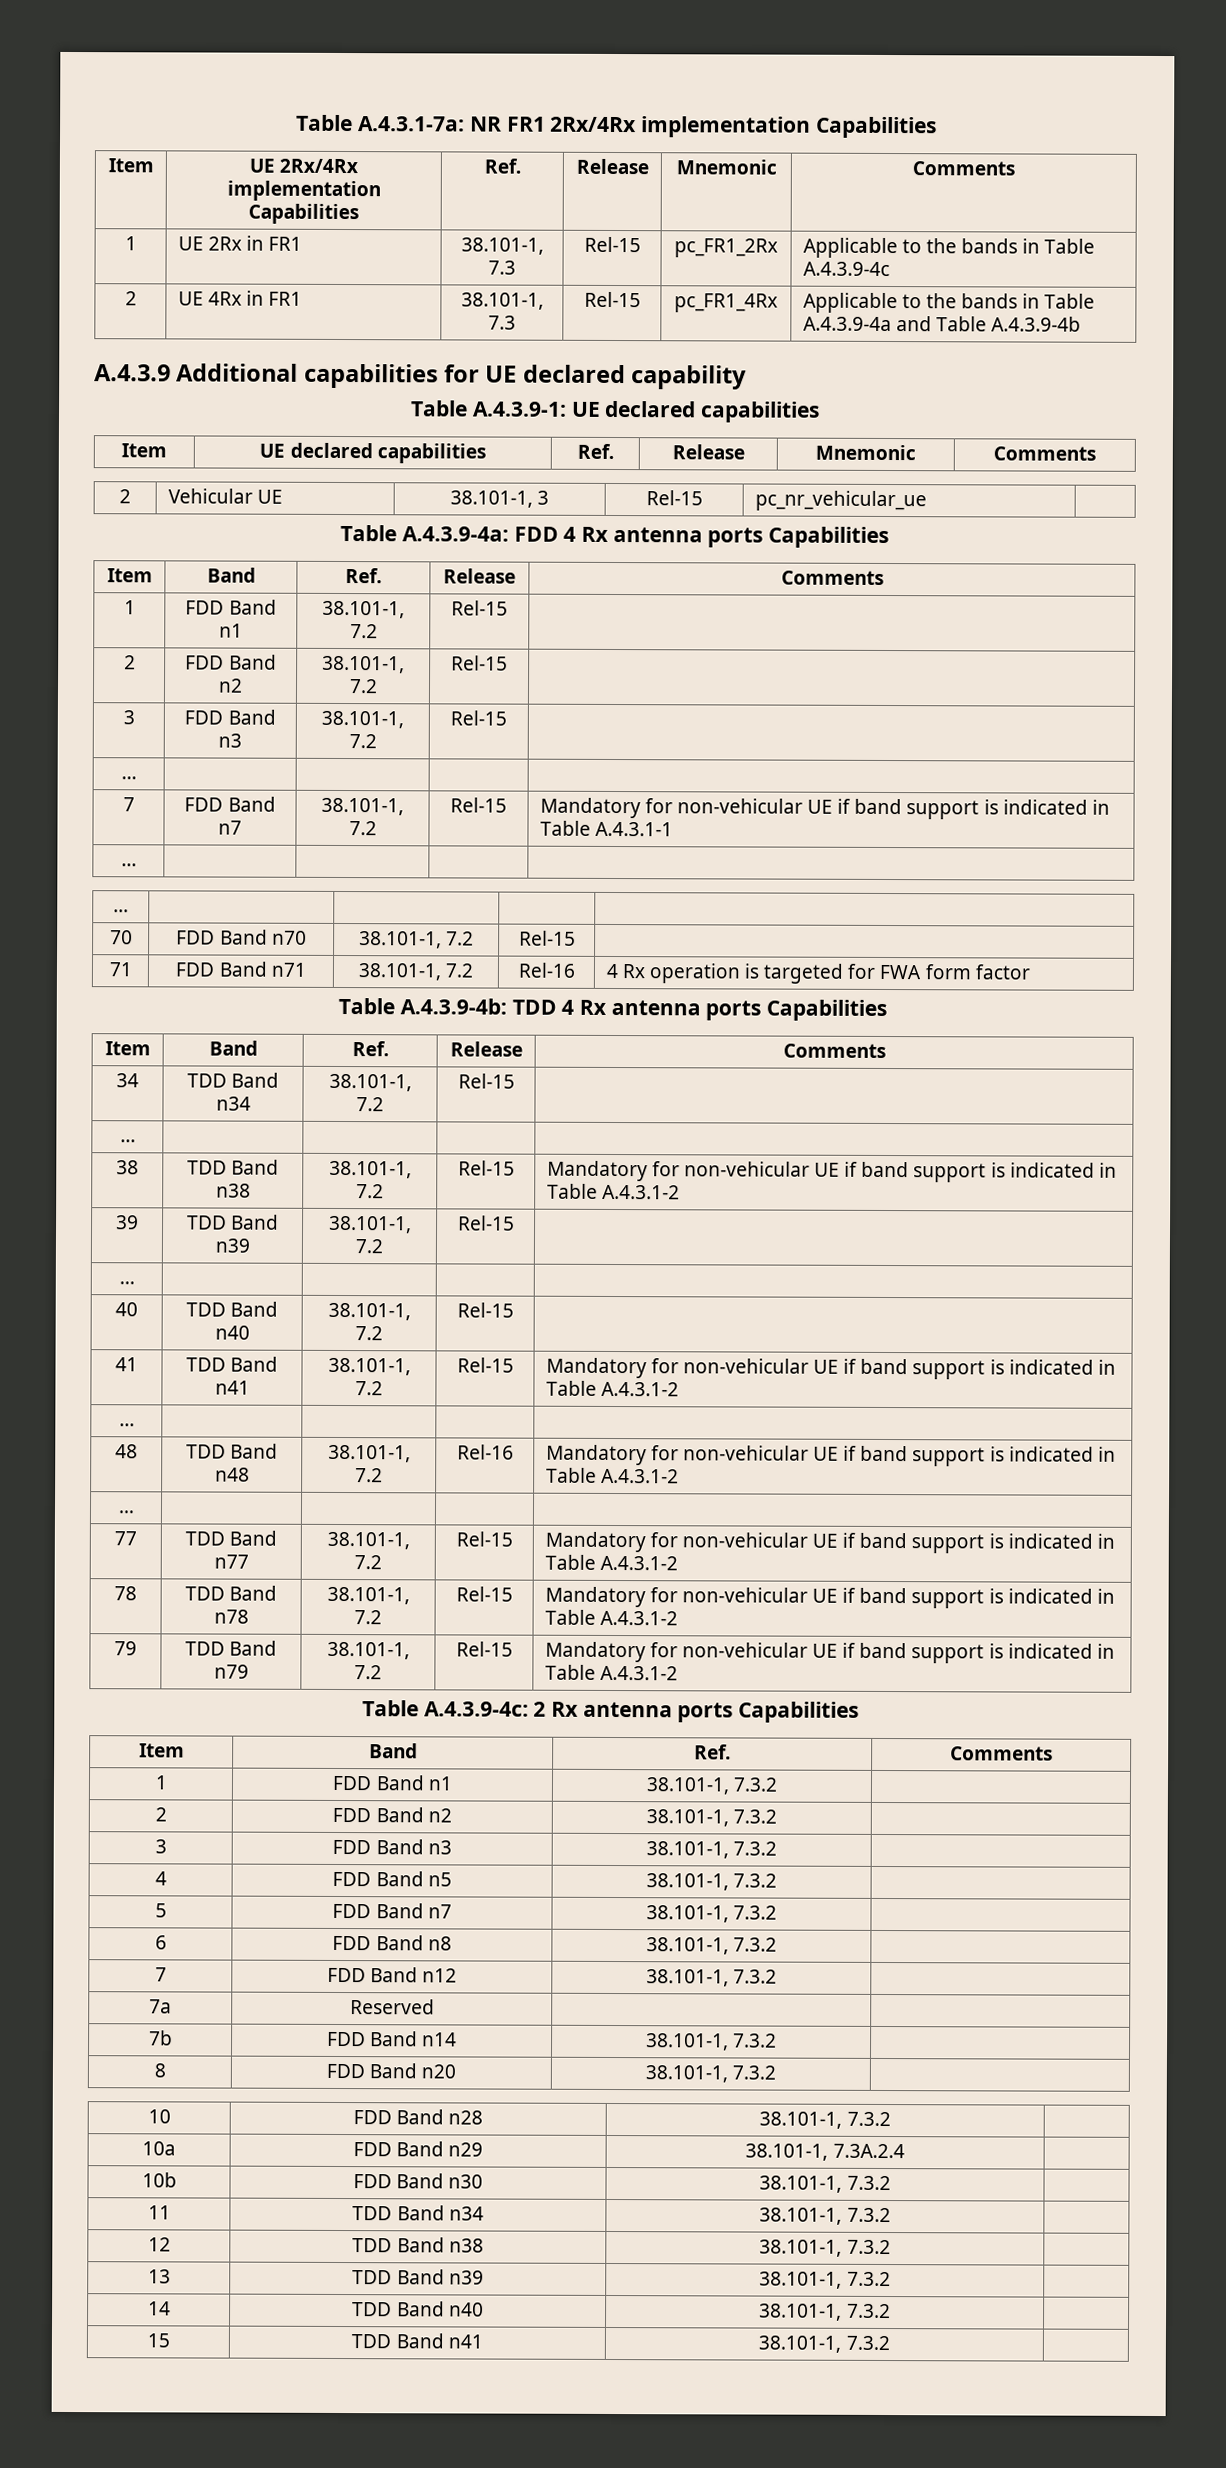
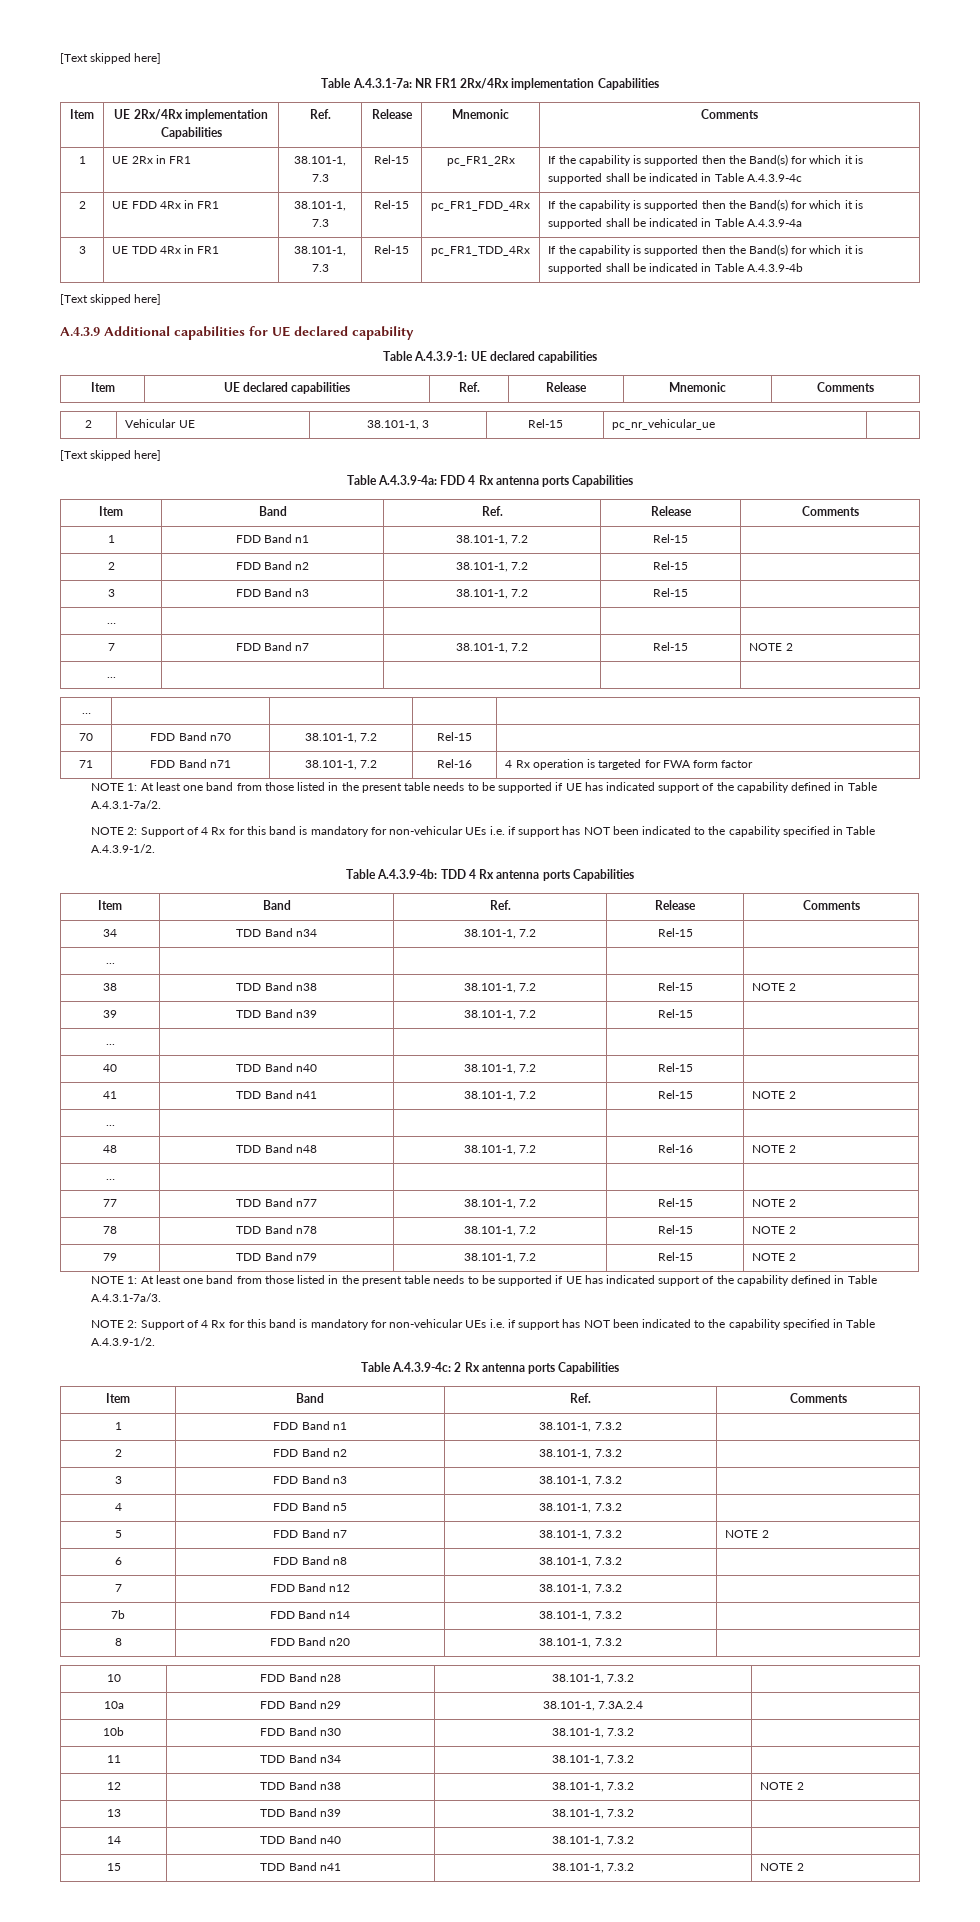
(296, 123) none -> [60,53,162,64] [Text skipped here] //
[802,237,1018,259] Applicable to the bands -> [548,154,863,166] [548,173,699,184] If the capability is supported then the Band(s) for which it is supported shall be indicated
[207,290,302,306] [460,292,544,310] [488,315,516,330] [583,291,641,308] [674,293,778,313] [802,292,1096,314] [802,316,932,332] 4Rx in FR1 | 38.101-1, 7.3 | Rel-15 | pc_FR1_4Rx | Applicable to the bands in Table A.4.3.9-4a and -> [131,200,220,209] [294,201,346,211] [311,219,329,227] [374,200,409,209] [431,201,530,211] [548,199,863,211] [548,218,802,229] [78,246,86,254] [112,245,220,254] [294,246,346,256] [311,264,329,272] [374,245,409,254] [431,246,530,256] [548,244,863,256] [548,263,712,274] FDD 4Rx in FR1 | 38.101-1, 7.3 | Rel-15 | pc_FR1_FDD_4Rx | If the capability is supported then the Band(s) for which it is supported shall be indicated in Table A.4.3.9-4a // 3 | UE TDD 4Rx in FR1 | 38.101-1, 7.3 | Rel-15 | pc_FR1_TDD_4Rx | If the capability is supported then the Band(s) for which it is supported shall be indicated in
(1081, 324) none -> [60,294,162,305] // [Text skipped here]
(927, 501) none -> [60,450,162,461] // [Text skipped here]
[539,797,1110,820] [539,820,673,837] Mandatory for non-vehicular UE if band support is indicated in Table A.4.3.1-1 -> [749,643,793,651] NOTE 2
(1030, 972) none -> [91,782,877,793] [91,800,162,809] [91,826,876,837] [91,844,156,853] // NOTE 1: At least one band from those listed in the present table needs to be supported if UE has indicated support of the capability defined in Table A.4.3.1-7a/2. // NOTE 2: Support of 4 Rx for this band is mandatory for non-vehicular UEs i.e. if support has NOT been indicated to the capability specified in Table A.4.3.9-1/2.
[546,1160,1117,1183] [546,1183,680,1200] Mandatory for non-vehicular UE if band support is indicated in Table A.4.3.1-2 -> [752,983,796,991] NOTE 2
[545,1357,1116,1380] [545,1380,679,1397] Mandatory for non-vehicular UE if band support is indicated in Table A.4.3.1-2 -> [752,1091,796,1099] NOTE 2
[545,1444,1116,1467] [545,1467,679,1484] Mandatory for non-vehicular UE if band support is indicated in Table A.4.3.1-2 -> [752,1145,796,1153] NOTE 2
[544,1531,1115,1554] [544,1554,678,1571] Mandatory for non-vehicular UE if band support is indicated in Table A.4.3.1-2 -> [752,1199,796,1207] NOTE 2
[544,1586,1115,1609] [544,1609,678,1626] Mandatory for non-vehicular UE if band support is indicated in Table A.4.3.1-2 -> [752,1226,796,1234] NOTE 2
[544,1641,1115,1664] [544,1664,678,1681] Mandatory for non-vehicular UE if band support is indicated in Table A.4.3.1-2 -> [752,1253,796,1261] [91,1275,877,1286] [91,1293,162,1302] [91,1319,876,1330] [91,1337,156,1346] NOTE 2 // NOTE 1: At least one band from those listed in the present table needs to be supported if UE has indicated support of the capability defined in Table A.4.3.1-7a/3. // NOTE 2: Support of 4 Rx for this band is mandatory for non-vehicular UEs i.e. if support has NOT been indicated to the capability specified in Table A.4.3.9-1/2.
(778, 1912) none -> [725,1530,769,1538] NOTE 2
[149,1999,172,2014] [349,1999,435,2015] // 7a | Reserved | | -> (622, 1588) none
(891, 2247) none -> [760,1782,804,1790] NOTE 2
(890, 2343) none -> [760,1863,804,1871] NOTE 2

